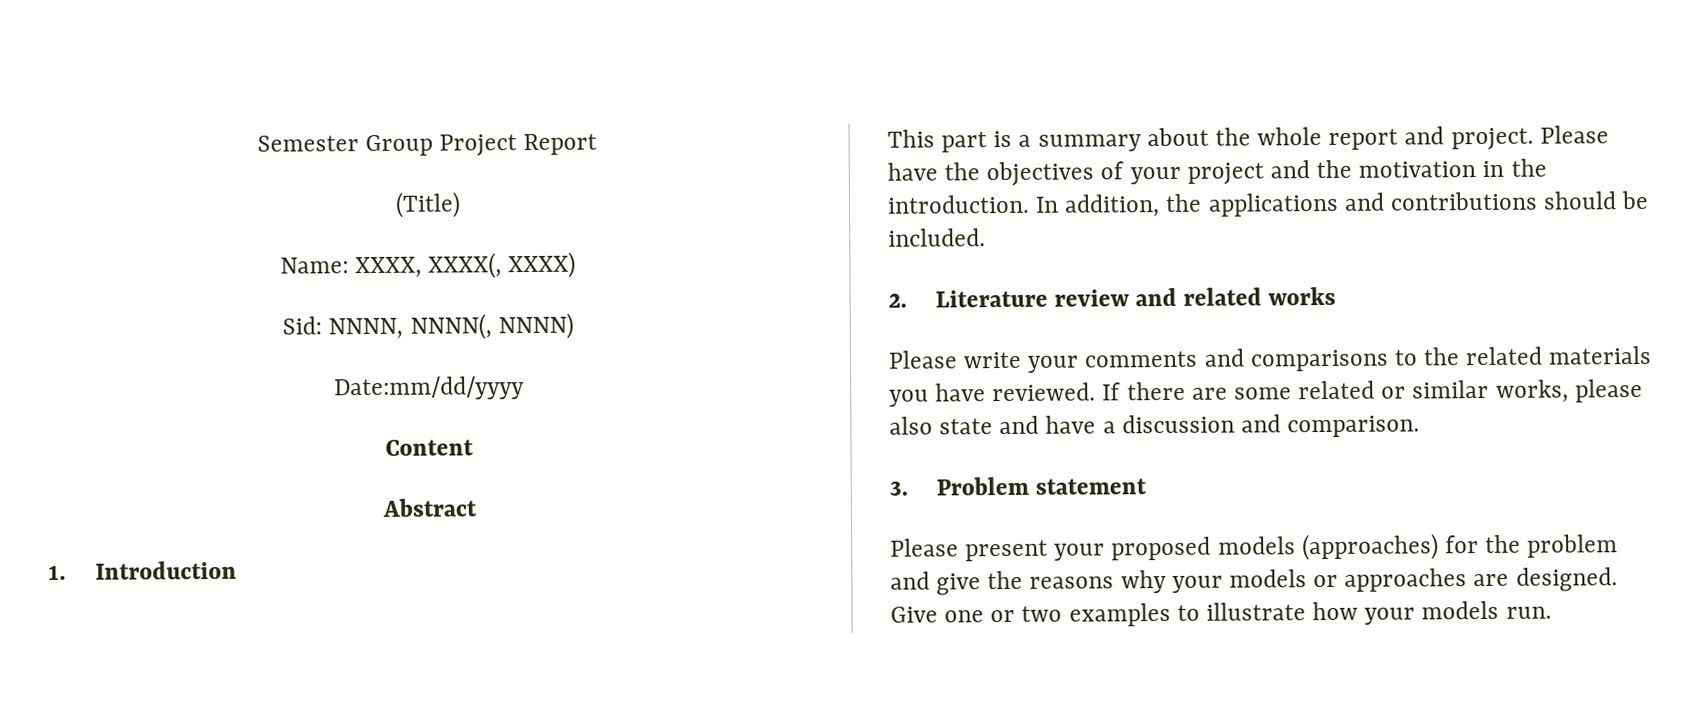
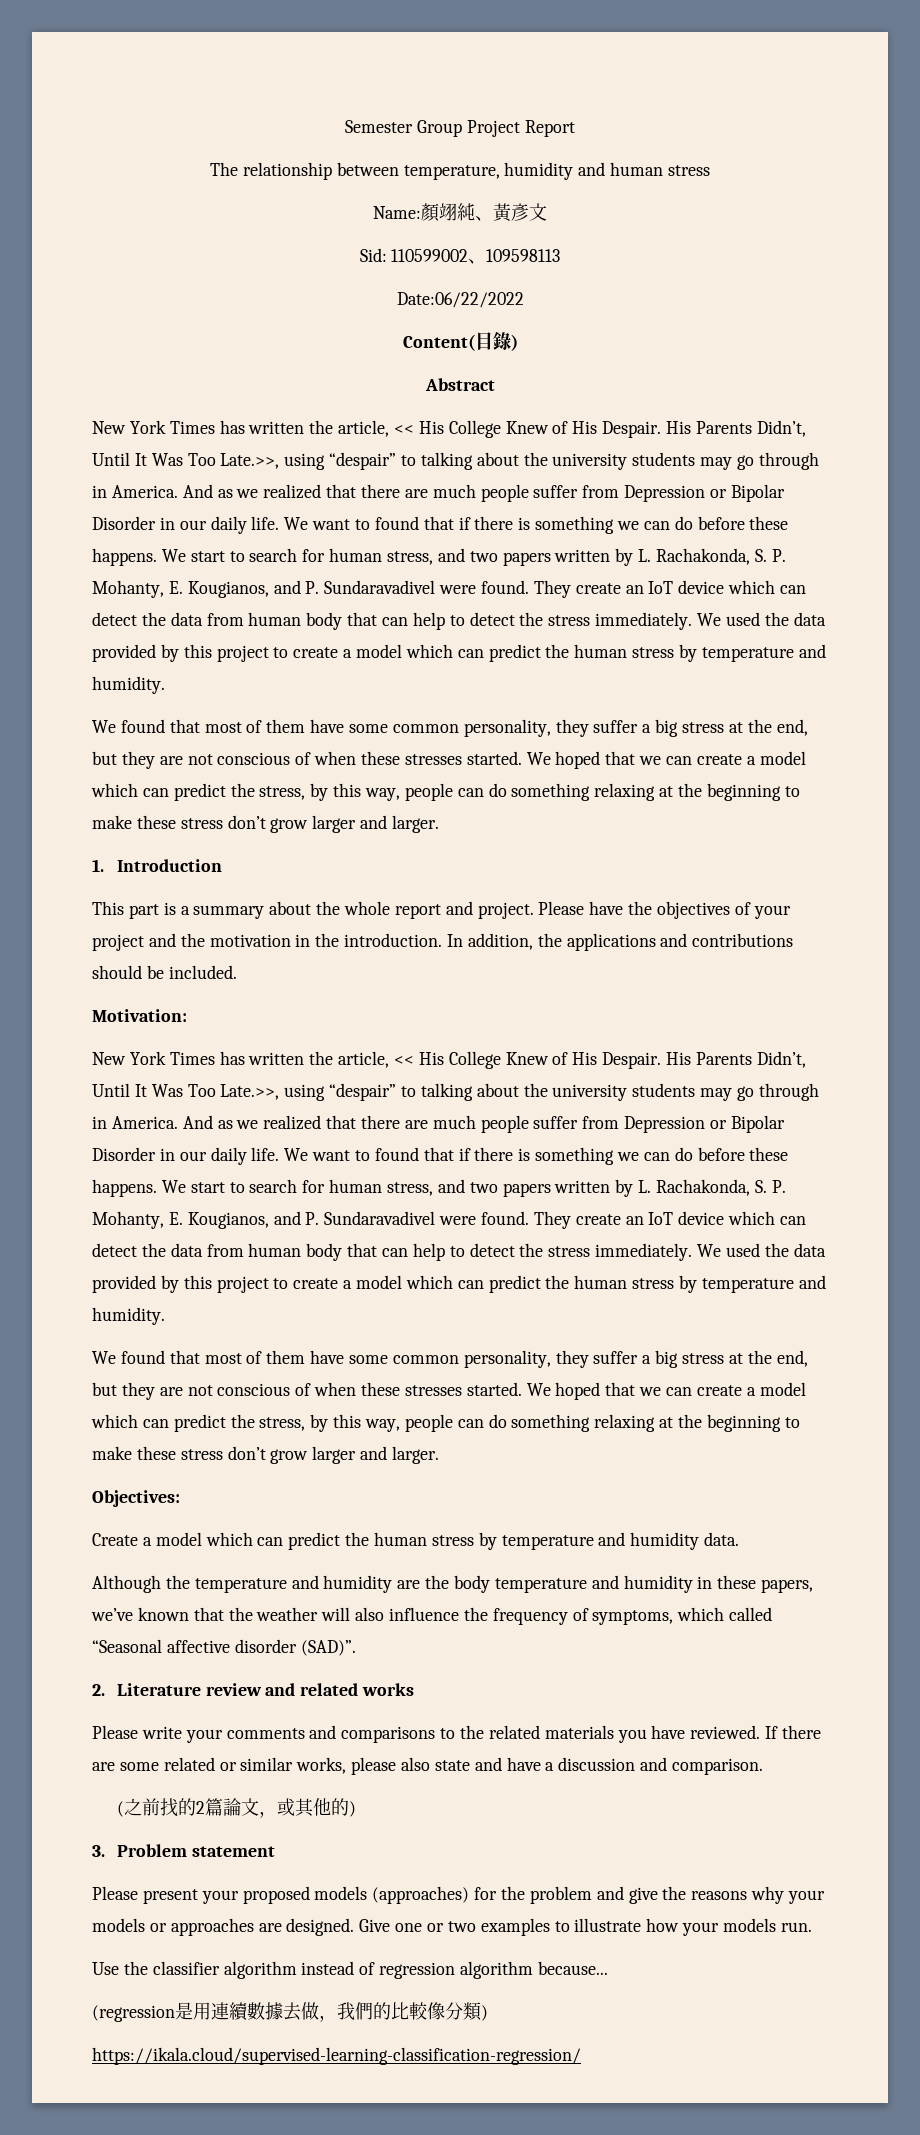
[394,191,461,218] [279,251,577,279] [282,312,574,340] [334,376,525,401] [385,439,474,456] [381,498,477,517] (Title) // Name: XXXX, XXXX(, XXXX) // Sid: NNNN, NNNN(, NNNN) // Date:mm/dd/yyyy // Content // Abstract -> [209,162,711,180] [373,203,547,222] [359,248,561,264] [396,292,524,308] [402,332,518,351] [424,378,495,391] [92,420,806,438] [92,452,819,470] [92,484,785,502] [92,516,789,534] [92,548,786,566] [92,580,807,598] [92,612,826,630] [92,644,826,662] [92,676,165,694] [92,719,808,737] [92,751,806,769] [91,783,800,801] [92,815,440,833] The relationship between temperature, humidity and human stress // Name:顏翊純、黃彥文 // Sid: 110599002、109598113 // Date:06/22/2022 // Content(目錄) // Abstract // New York Times has written the article, << His College Knew of His Despair. His Parents Didn’t, Until It Was Too Late.>>, using “despair” to talking about the university students may go through in America. And as we realized that there are much people suffer from Depression or Bipolar Disorder in our daily life. We want to found that if there is something we can do before these happens. We start to search for human stress, and two papers written by L. Rachakonda, S. P. Mohanty, E. Kougianos, and P. Sundaravadivel were found. They create an IoT device which can detect the data from human body that can help to detect the stress immediately. We used the data provided by this project to create a model which can predict the human stress by temperature and humidity. // We found that most of them have some common personality, they suffer a big stress at the end, but they are not conscious of when these stresses started. We hoped that we can create a model which can predict the stress, by this way, people can do something relaxing at the beginning to make these stress don’t grow larger and larger.
(986, 237) none -> [92,1009,187,1022] [92,1051,806,1069] [92,1083,819,1101] [92,1115,785,1133] [92,1147,789,1165] [92,1179,786,1197] [92,1211,807,1229] [92,1243,826,1261] [92,1275,826,1293] [92,1307,165,1325] [92,1350,808,1368] [92,1382,806,1400] [91,1414,800,1432] [92,1446,440,1464] [92,1490,180,1507] [92,1532,740,1550] [92,1575,814,1593] [91,1607,773,1625] [92,1639,356,1656] // Motivation: // New York Times has written the article, << His College Knew of His Despair. His Parents Didn’t, Until It Was Too Late.>>, using “despair” to talking about the university students may go through in America. And as we realized that there are much people suffer from Depression or Bipolar Disorder in our daily life. We want to found that if there is something we can do before these happens. We start to search for human stress, and two papers written by L. Rachakonda, S. P. Mohanty, E. Kougianos, and P. Sundaravadivel were found. They create an IoT device which can detect the data from human body that can help to detect the stress immediately. We used the data provided by this project to create a model which can predict the human stress by temperature and humidity. // We found that most of them have some common personality, they suffer a big stress at the end, but they are not conscious of when these stresses started. We hoped that we can create a model which can predict the stress, by this way, people can do something relaxing at the beginning to make these stress don’t grow larger and larger. // Objectives: // Create a model which can predict the human stress by temperature and humidity data. // Although the temperature and humidity are the body temperature and humidity in these papers, we’ve known that the weather will also influence the frequency of symptoms, which called “Seasonal affective disorder (SAD)”.
(1421, 426) none -> [116,1798,356,1818] // (之前找的2篇論文，或其他的)
(1552, 612) none -> [92,1961,608,1979] [92,2002,488,2022] [92,2047,581,2065] // Use the classifier algorithm instead of regression algorithm because... // (regression是用連續數據去做，我們的比較像分類) // https://ikala.cloud/supervised-learning-classification-regression/

